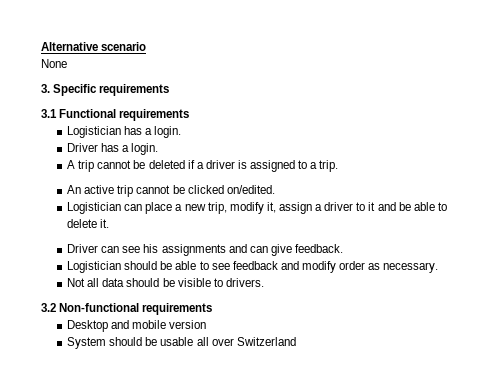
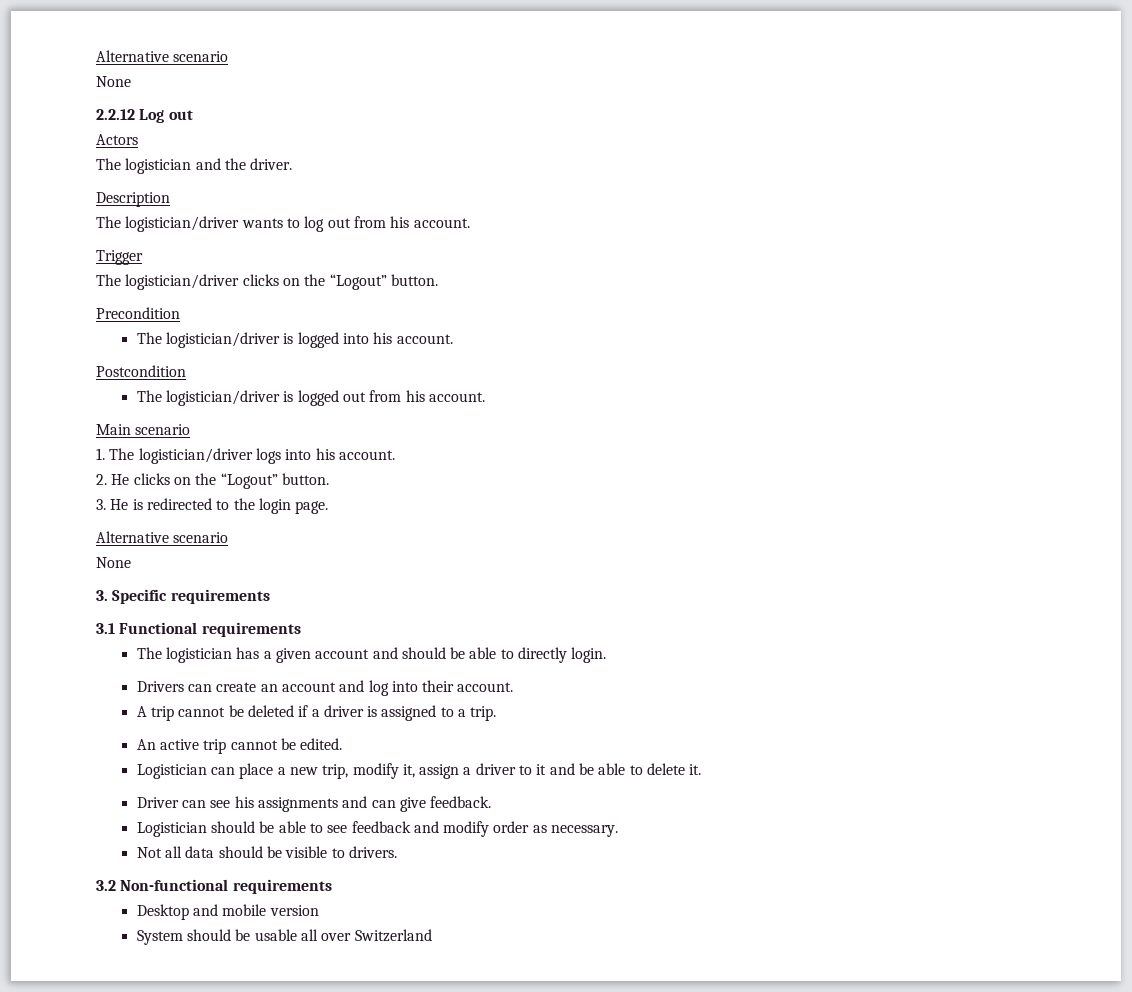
[41,42,147,51] [41,59,67,68] Alternative scenario // None -> [96,50,229,62] [96,76,131,87] [96,109,193,123] [96,134,138,145] [96,158,293,174] [96,192,170,207] [96,216,470,232] [96,250,143,265] [96,274,438,290] [96,307,180,319] [136,332,453,348] [96,365,186,377] [136,390,485,406] [96,424,191,435] [96,448,395,464] [96,473,329,489] [96,498,329,514] [96,531,229,543] [96,557,131,568] Alternative scenario // None // 2.2.12 Log out // Actors // The logistician and the driver. // Description // The logistician/driver wants to log out from his account. // Trigger // The logistician/driver clicks on the “Logout” button. // Precondition // The logistician/driver is logged into his account. // Postcondition // The logistician/driver is logged out from his account. // Main scenario // 1. The logistician/driver logs into his account. // 2. He clicks on the “Logout” button. // 3. He is redirected to the login page. // Alternative scenario // None
[67,126,182,138] [67,143,159,155] Logistician has a login. // Driver has a login. -> [136,647,607,663] [136,680,514,696] The logistician has a given account and should be able to directly login. // Drivers can create an account and log into their account.
[187,185,275,194] clicked on/edited. -> [300,738,343,750] edited.

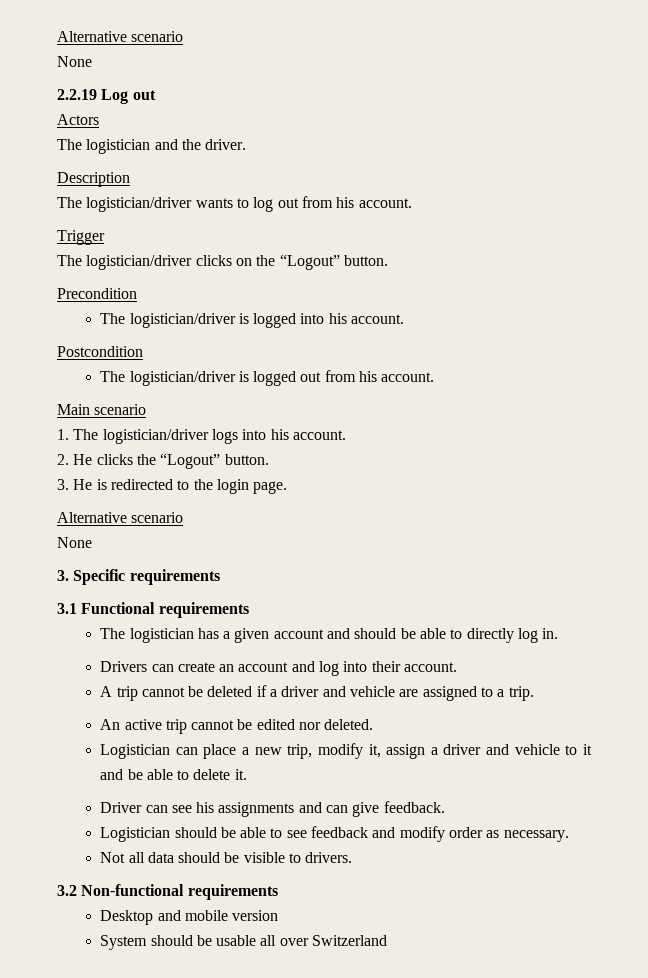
[96,50,229,62] [96,76,131,87] [96,109,135,120] Alternative scenario // None // 2.2.12 -> [57,31,184,42] [57,56,92,67] [57,89,97,100] Alternative scenario // None // 2.2.19
[173,477,191,485] on -> (133, 459) none
[571,647,607,663] login. -> [518,628,559,643] log in.
[367,706,378,717] is -> [322,686,419,697] and vehicle are
[300,738,343,750] edited. -> [256,719,374,730] edited nor deleted.
(516, 769) none -> [486,744,560,755] and vehicle

